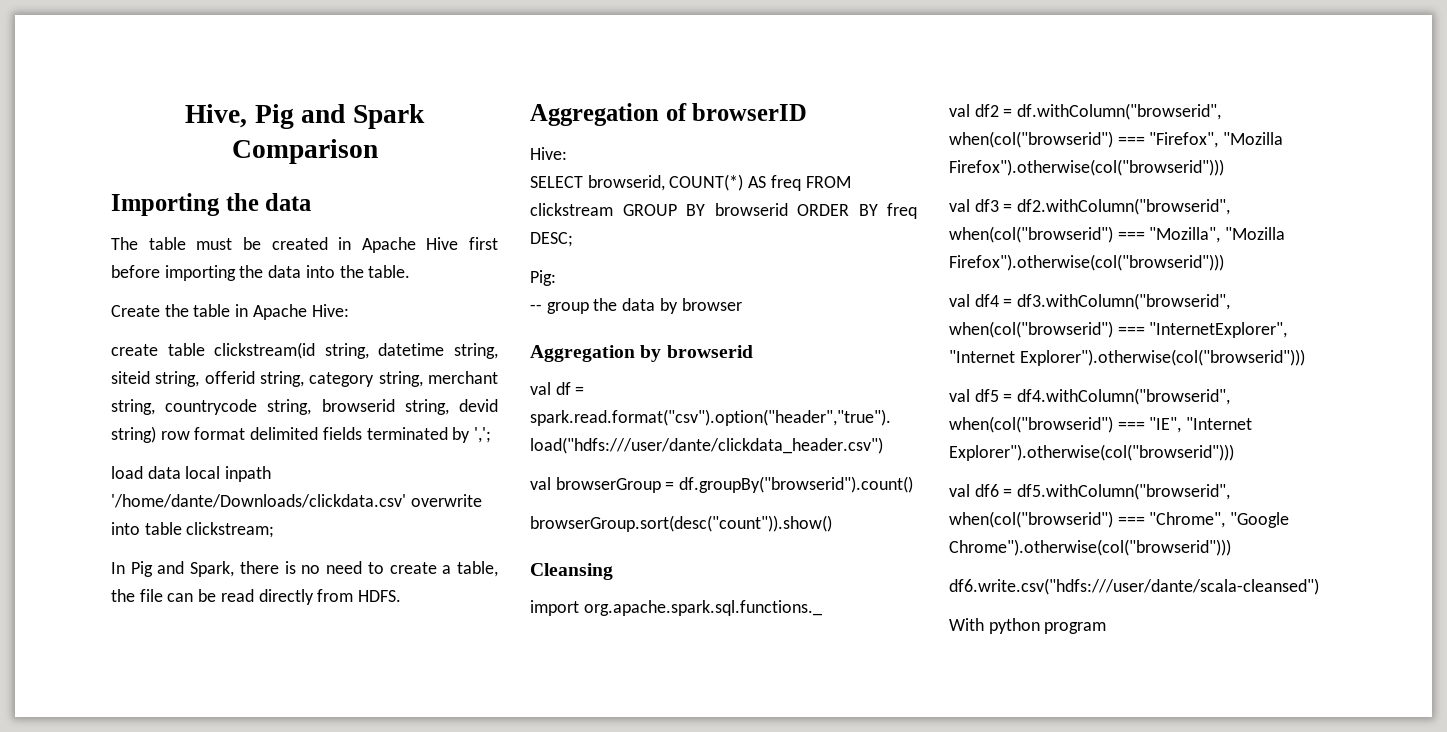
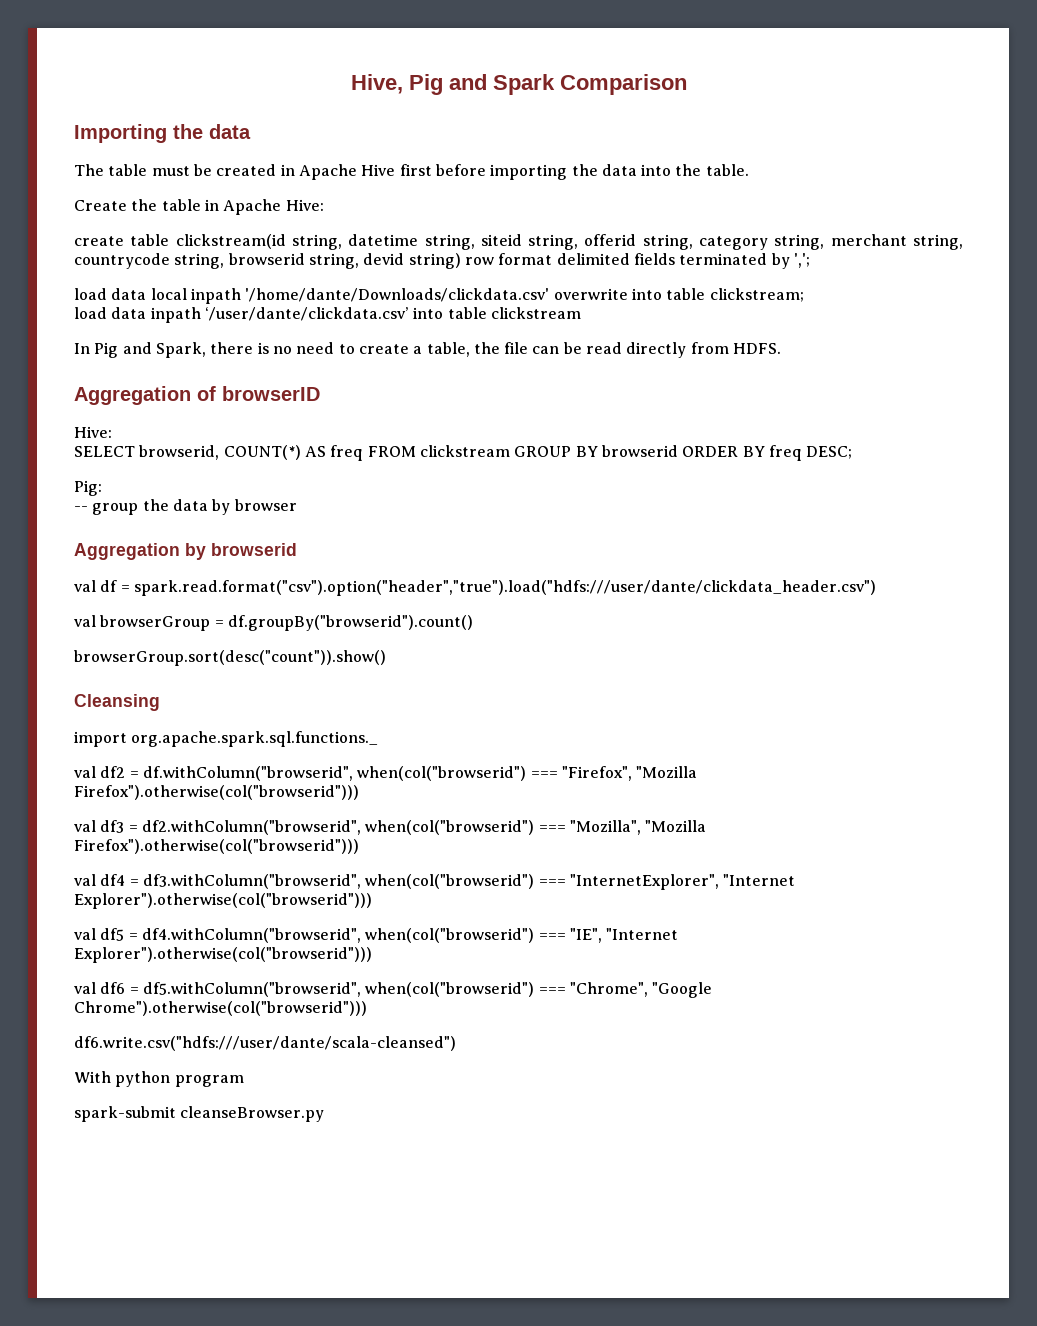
(275, 530) none -> [74,307,581,323] // load data inpath ‘/user/dante/clickdata.csv’ into table clickstream
(1107, 628) none -> [74,1106,325,1122] // spark-submit cleanseBrowser.py

